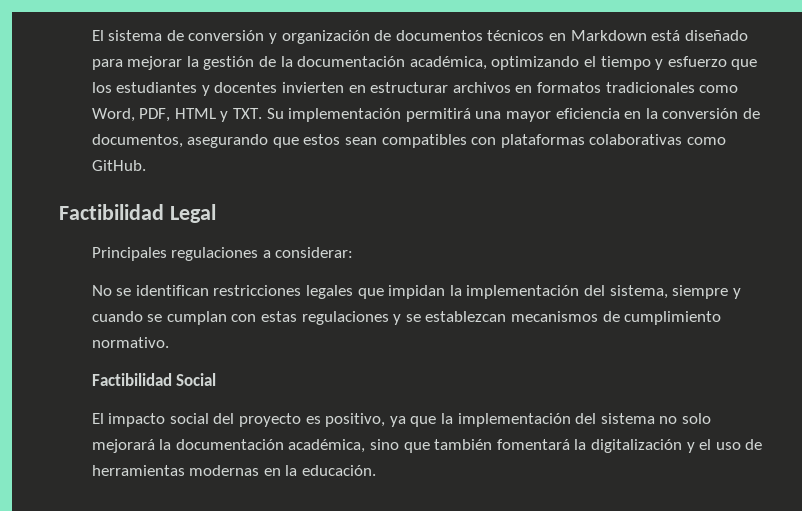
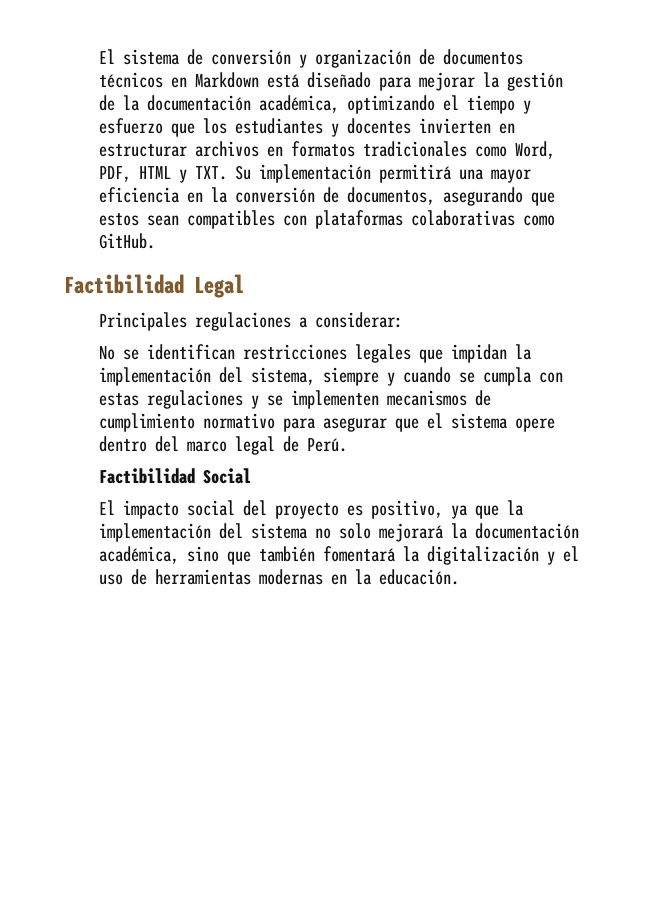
[166,311,227,325] cumplan -> [483,367,532,386] cumpla
[425,311,507,322] establezcan -> [291,390,380,409] implementen
[91,337,169,348] normativo. -> [203,413,556,432] [99,436,348,455] normativo para asegurar que el sistema opere dentro del marco legal de Perú.

